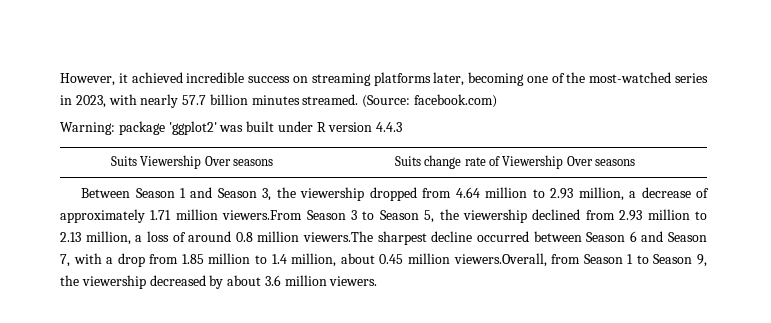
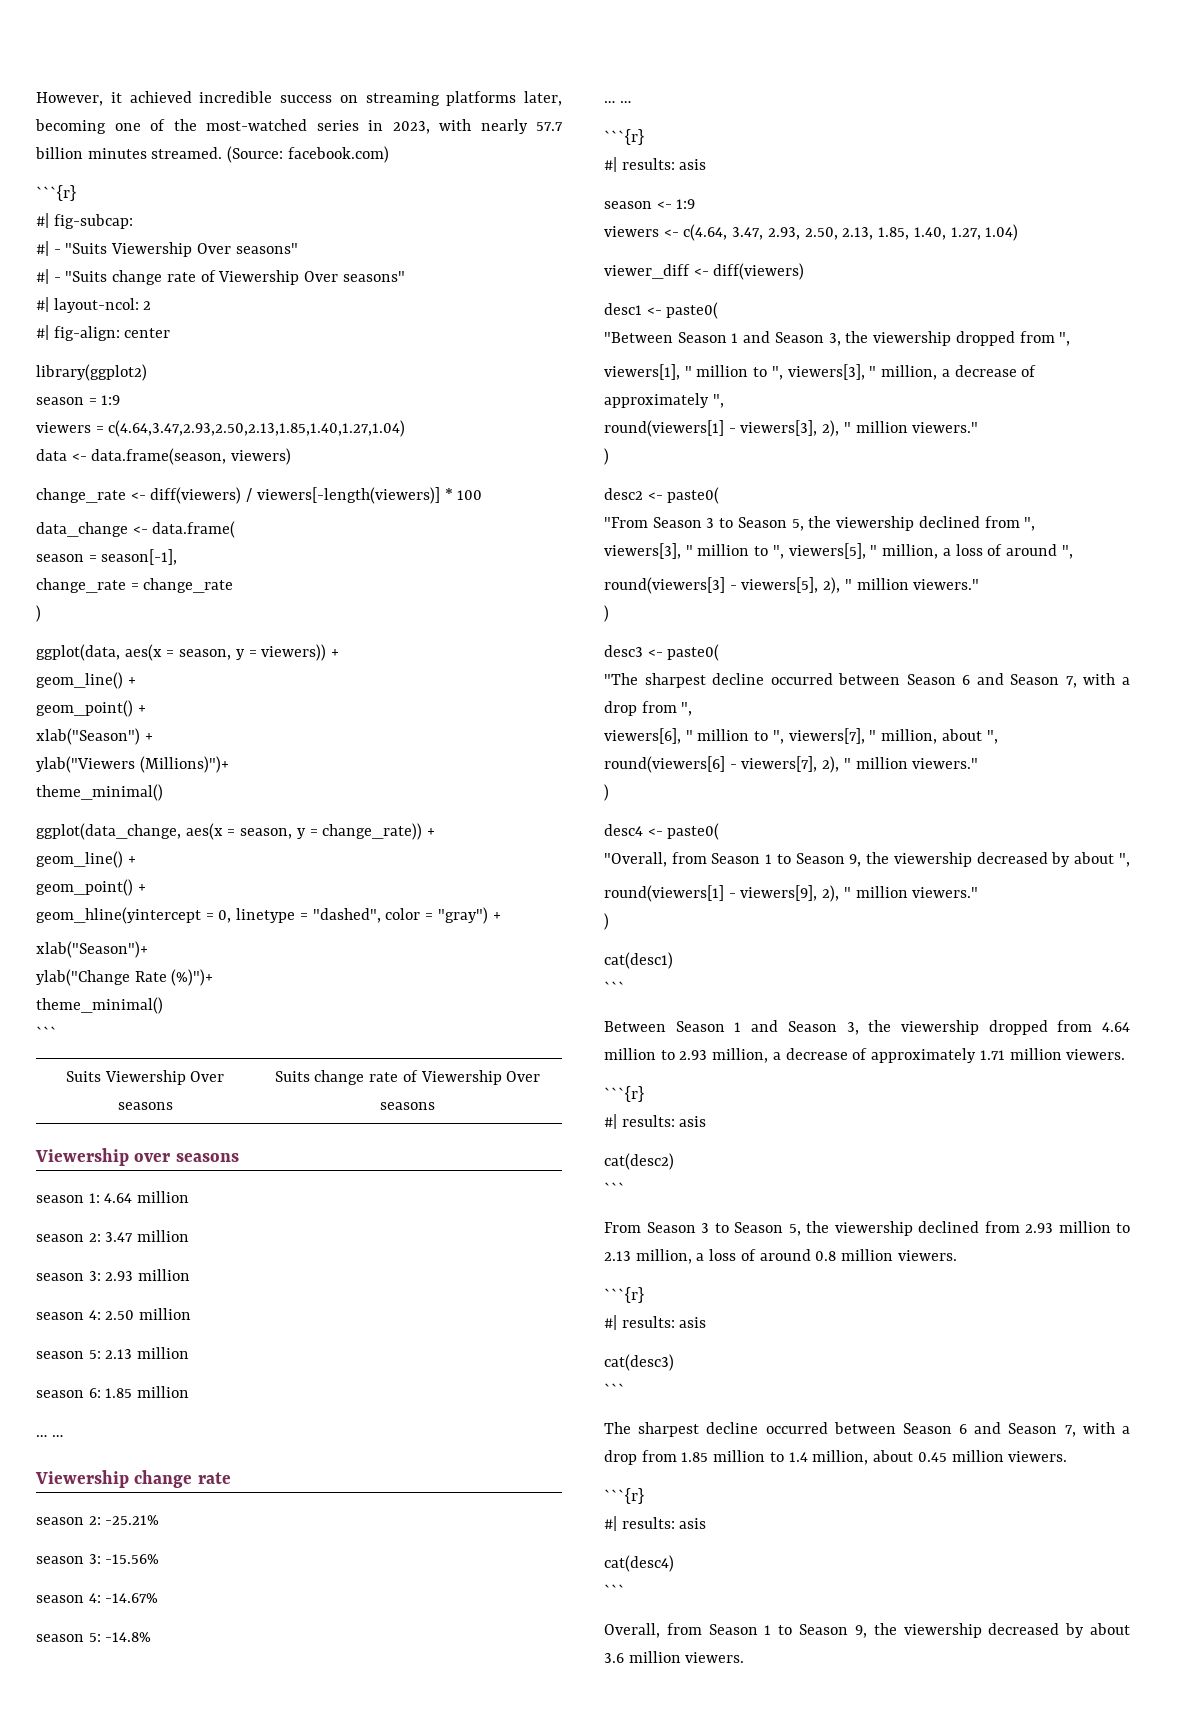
[60,121,403,135] Warning: package 'ggplot2' was built under R version 4.4.3 -> [36,185,76,201] [36,213,133,229] [36,241,298,257] [36,269,405,285] [36,297,152,313] [36,325,171,341] [36,364,147,381] [36,395,121,405] [36,420,406,437] [36,448,292,465] [36,487,483,504] [36,521,236,538] [36,549,178,565] [36,578,234,593] [36,605,41,622] [36,644,340,661] [36,672,136,689] [36,700,146,717] [36,728,153,745] [36,756,229,773] [36,784,163,801] [36,823,436,840] [36,851,136,868] [36,879,146,896] [36,907,501,924] [36,941,148,958] [36,969,214,986] [36,997,163,1014] [36,1026,57,1038] ```{r} // #| fig-subcap: // #| - "Suits Viewership Over seasons" // #| - "Suits change rate of Viewership Over seasons" // #| layout-ncol: 2 // #| fig-align: center // library(ggplot2) // season = 1:9 // viewers = c(4.64,3.47,2.93,2.50,2.13,1.85,1.40,1.27,1.04) // data <- data.frame(season, viewers) // change_rate <- diff(viewers) / viewers[-length(viewers)] * 100 // data_change <- data.frame( // season = season[-1], // change_rate = change_rate // ) // ggplot(data, aes(x = season, y = viewers)) + // geom_line() + // geom_point() + // xlab("Season") + // ylab("Viewers (Millions)")+ // theme_minimal() // ggplot(data_change, aes(x = season, y = change_rate)) + // geom_line() + // geom_point() + // geom_hline(yintercept = 0, linetype = "dashed", color = "gray") + // xlab("Season")+ // ylab("Change Rate (%)")+ // theme_minimal() // ```
(636, 162) none -> [35,1148,239,1166] [36,1191,190,1203] [36,1230,190,1242] [36,1269,191,1281] [36,1308,192,1320] [36,1347,190,1359] [36,1386,190,1398] [36,1435,63,1437] [35,1470,231,1488] [36,1515,160,1525] [36,1554,160,1564] [36,1593,159,1603] [36,1632,152,1642] [604,101,631,103] [604,129,644,145] [604,157,707,172] [604,199,696,209] [604,224,1019,241] [604,263,805,280] [604,302,719,319] [604,331,1071,346] [604,364,1037,380] [604,393,724,408] [604,420,979,437] [604,448,609,465] [604,487,720,504] [604,516,1036,531] [604,543,1073,559] [604,577,980,594] [604,605,609,622] [604,644,720,661] [604,673,1130,688] [604,701,693,716] [604,728,998,744] [604,756,979,773] [604,784,609,801] [604,823,720,840] [604,852,1130,867] [604,885,979,902] [604,913,609,930] [604,952,673,969] [604,981,625,993] // Viewership over seasons // season 1: 4.64 million // season 2: 3.47 million // season 3: 2.93 million // season 4: 2.50 million // season 5: 2.13 million // season 6: 1.85 million // … … // Viewership change rate // season 2: -25.21% // season 3: -15.56% // season 4: -14.67% // season 5: -14.8% // … … // ```{r} // #| results: asis // season <- 1:9 // viewers <- c(4.64, 3.47, 2.93, 2.50, 2.13, 1.85, 1.40, 1.27, 1.04) // viewer_diff <- diff(viewers) // desc1 <- paste0( // "Between Season 1 and Season 3, the viewership dropped from ", // viewers[1], " million to ", viewers[3], " million, a decrease of approximately ", // round(viewers[1] - viewers[3], 2), " million viewers." // ) // desc2 <- paste0( // "From Season 3 to Season 5, the viewership declined from ", // viewers[3], " million to ", viewers[5], " million, a loss of around ", // round(viewers[3] - viewers[5], 2), " million viewers." // ) // desc3 <- paste0( // "The sharpest decline occurred between Season 6 and Season 7, with a drop from ", // viewers[6], " million to ", viewers[7], " million, about ", // round(viewers[6] - viewers[7], 2), " million viewers." // ) // desc4 <- paste0( // "Overall, from Season 1 to Season 9, the viewership decreased by about ", // round(viewers[1] - viewers[9], 2), " million viewers." // ) // cat(desc1) // ```
[222,210,303,220] viewers.From -> [1066,1049,1126,1060] [604,1086,644,1102] [604,1114,707,1129] [604,1153,674,1170] [604,1182,625,1194] [604,1222,641,1233] viewers. // ```{r} // #| results: asis // cat(desc2) // ``` // From
[303,231,373,242] viewers.The -> [897,1250,957,1261] [604,1287,644,1303] [604,1315,707,1330] [604,1354,674,1371] [604,1383,625,1395] [604,1422,631,1434] viewers. // ```{r} // #| results: asis // cat(desc3) // ``` // The
[453,253,547,267] viewers.Overall, -> [1008,1451,1068,1462] [604,1488,644,1504] [604,1516,707,1531] [604,1555,674,1572] [604,1584,625,1596] [604,1623,660,1638] viewers. // ```{r} // #| results: asis // cat(desc4) // ``` // Overall,

